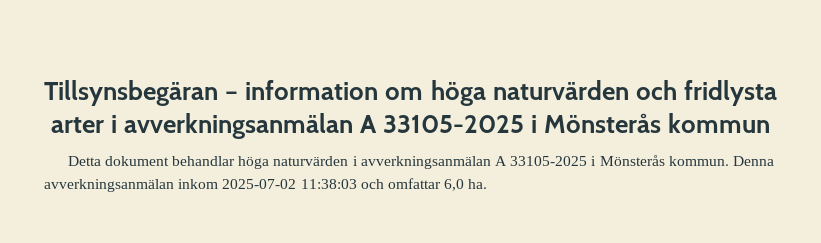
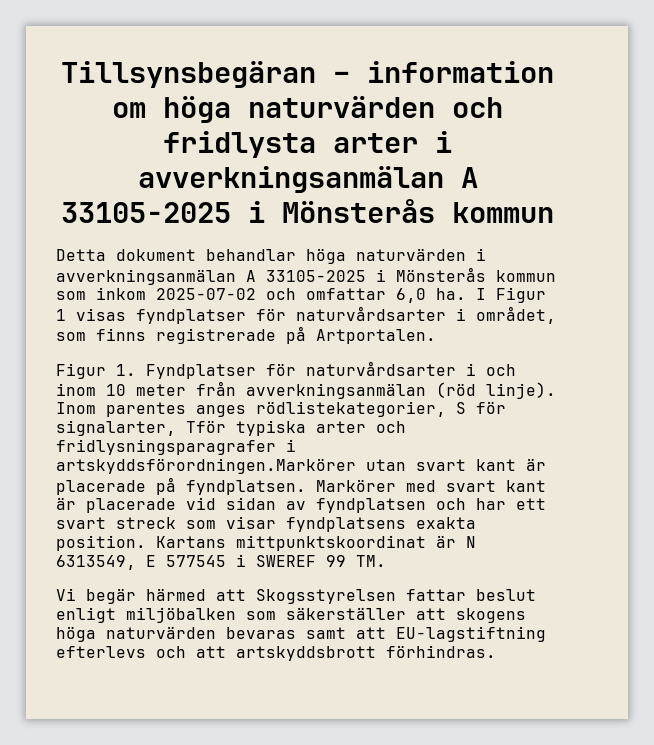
[668,156,774,166] [44,179,174,192] kommun. Denna avverkningsanmälan -> [496,270,556,282] [56,291,86,300] kommun som
[300,179,357,189] 11:38:03 -> (256, 294) none
(488, 184) none -> [476,287,546,303] [56,306,556,324] [56,326,436,344] [56,361,516,379] [56,381,556,399] [56,401,506,417] [56,420,406,436] [56,439,296,455] [56,458,546,474] [56,477,546,495] [56,497,546,513] [56,516,476,532] [56,535,476,551] [56,554,386,570] [56,588,536,604] [56,607,526,623] [56,626,546,642] [56,645,496,661] I Figur 1 visas fyndplatser för naturvårdsarter i området, som finns registrerade på Artportalen. // Figur 1. Fyndplatser för naturvårdsarter i och inom 10 meter från avverkningsanmälan (röd linje). Inom parentes anges rödlistekategorier, S för signalarter, Tför typiska arter och fridlysningsparagrafer i artskyddsförordningen.Markörer utan svart kant är placerade på fyndplatsen. Markörer med svart kant är placerade vid sidan av fyndplatsen och har ett svart streck som visar fyndplatsens exakta position. Kartans mittpunktskoordinat är N 6313549, E 577545 i SWEREF 99 TM. // Vi begär härmed att Skogsstyrelsen fattar beslut enligt miljöbalken som säkerställer att skogens höga naturvärden bevaras samt att EU-lagstiftning efterlevs och att artskyddsbrott förhindras.

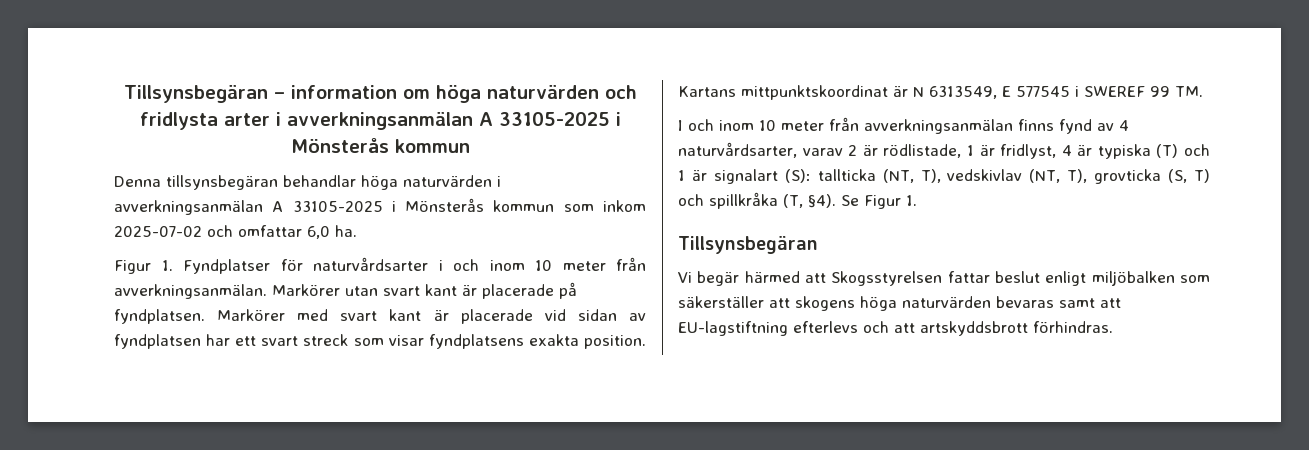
[56,249,196,261] Detta dokument -> [114,175,278,190] Denna tillsynsbegäran
[476,287,546,303] [56,306,556,324] [56,326,436,344] I Figur 1 visas fyndplatser för naturvårdsarter i området, som finns registrerade på Artportalen. -> (357, 231) none
[246,382,556,399] [56,401,506,417] [56,420,406,436] [56,439,296,455] [56,458,356,474] avverkningsanmälan (röd linje). Inom parentes anges rödlistekategorier, S för signalarter, Tför typiska arter och fridlysningsparagrafer i artskyddsförordningen.Markörer -> [114,284,340,299] avverkningsanmälan. Markörer
[436,498,466,510] och -> (201, 341) none
(386, 561) none -> [678,117,1129,134] [678,142,1210,159] [678,169,1210,184] [678,192,917,209] [678,236,818,254] // I och inom 10 meter från avverkningsanmälan finns fynd av 4 naturvårdsarter, varav 2 är rödlistade, 1 är fridlyst, 4 är typiska (T) och 1 är signalart (S): tallticka (NT, T), vedskivlav (NT, T), grovticka (S, T) och spillkråka (T, §4). Se Figur 1. // Tillsynsbegäran

